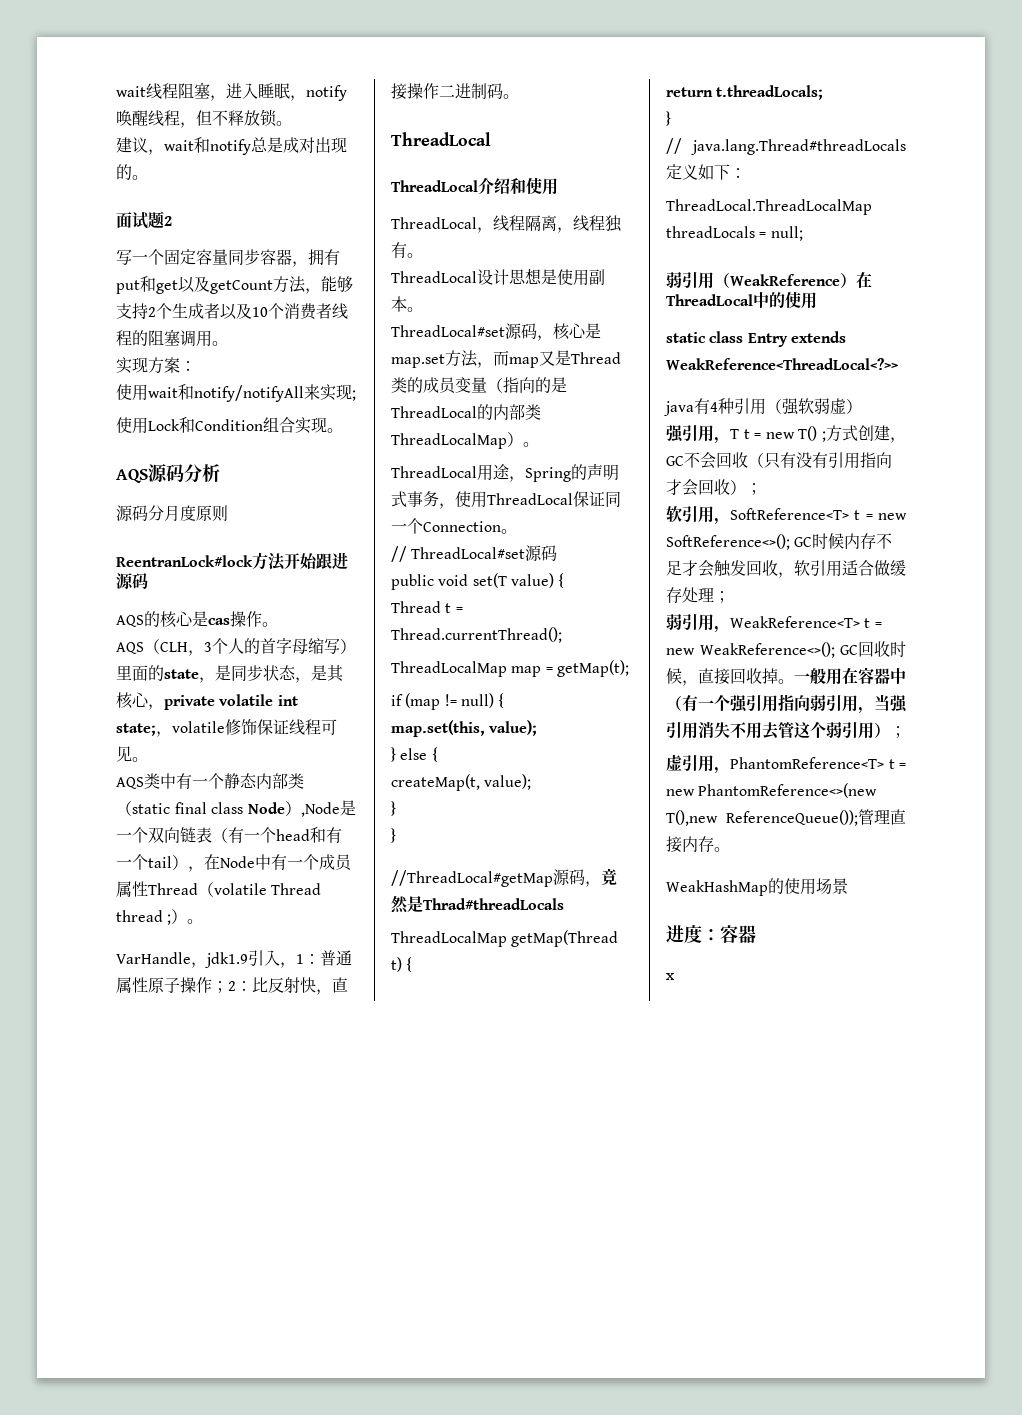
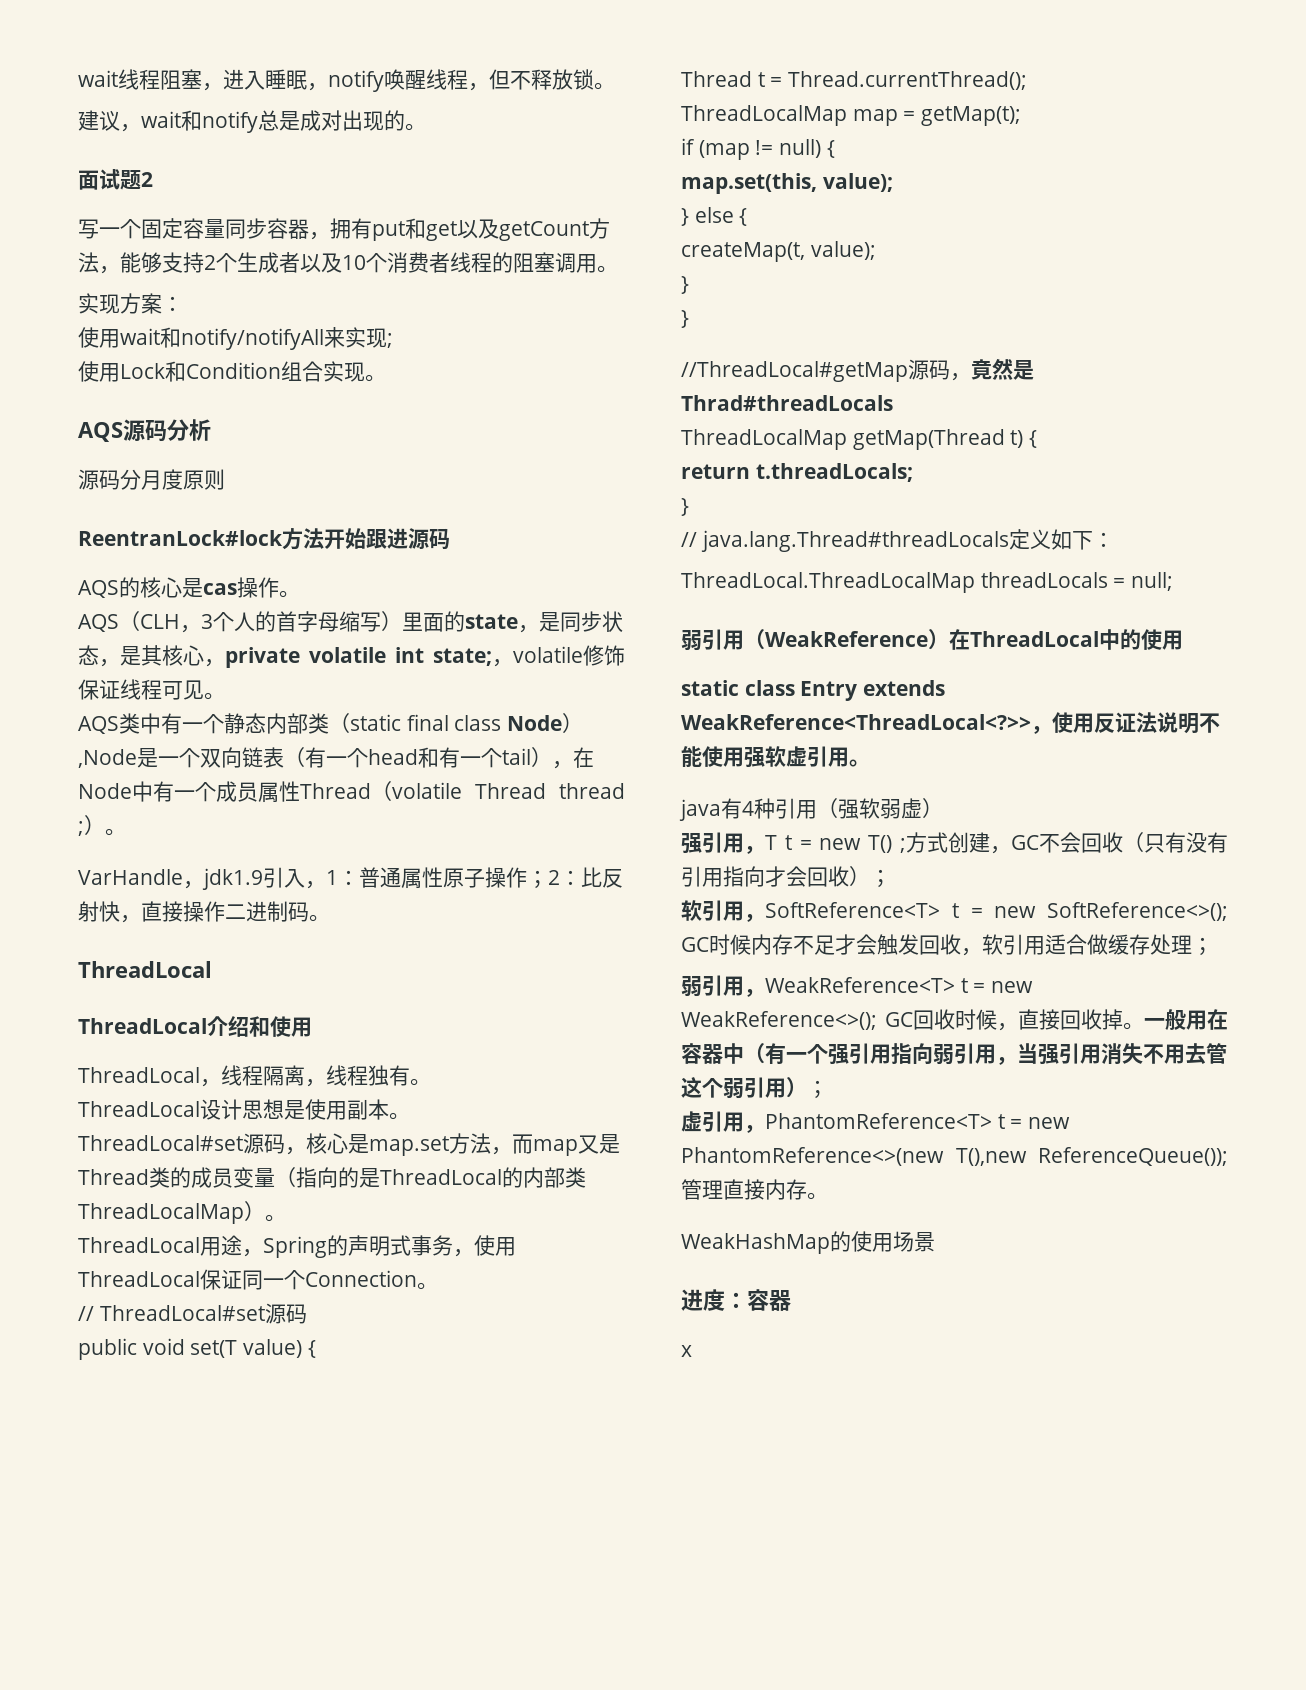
(898, 364) none -> [1031,712,1220,734] [681,746,870,768] ，使用反证法说明不能使用强软虚引用。

